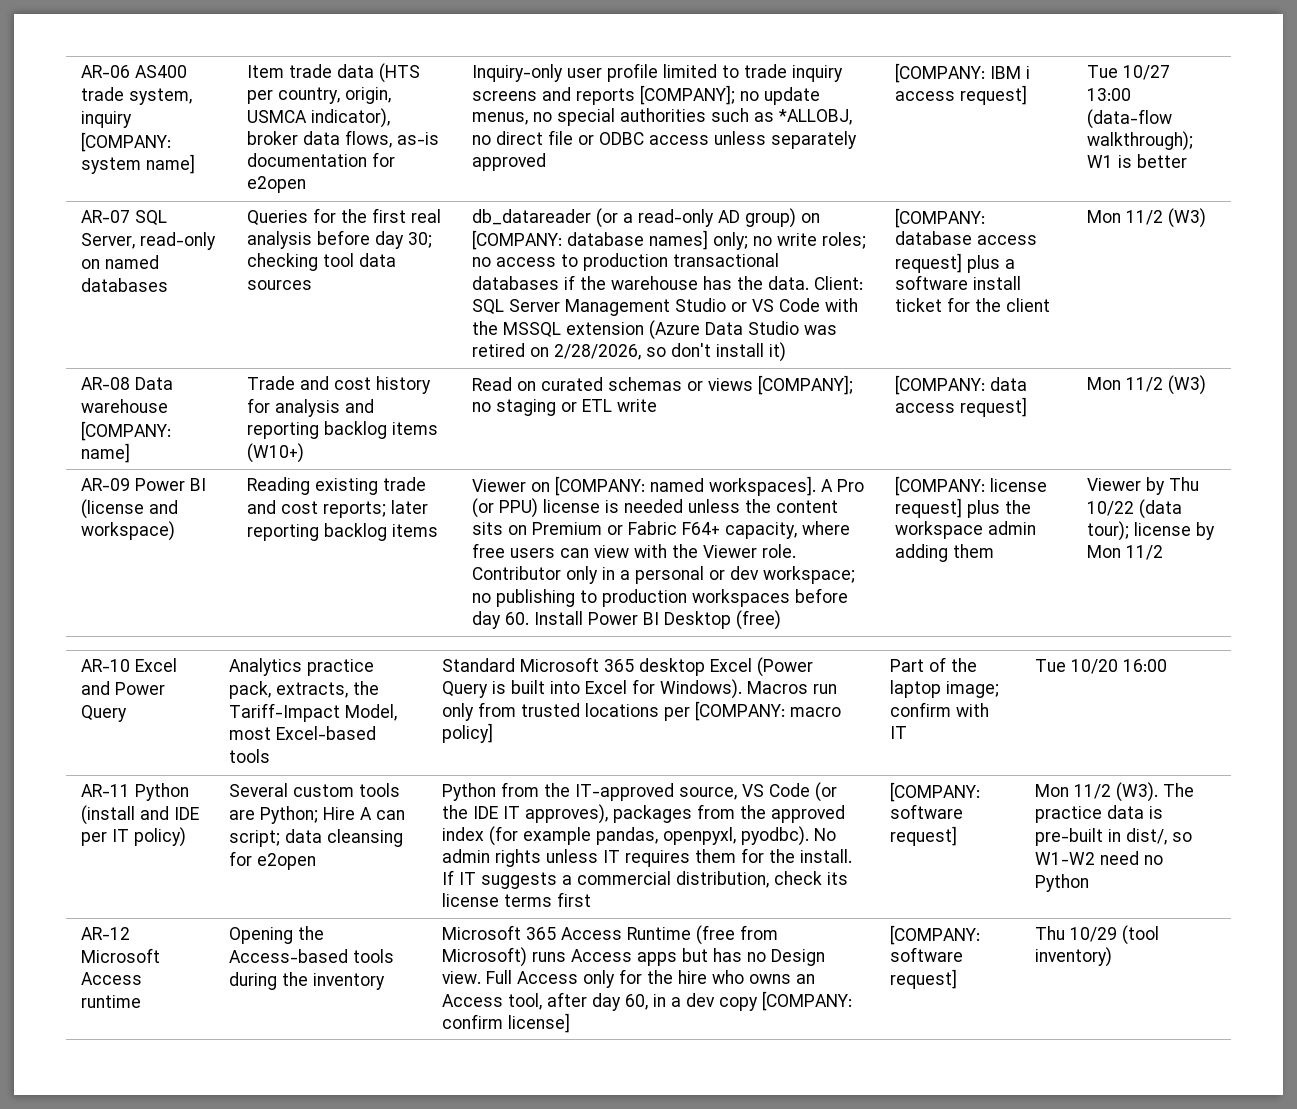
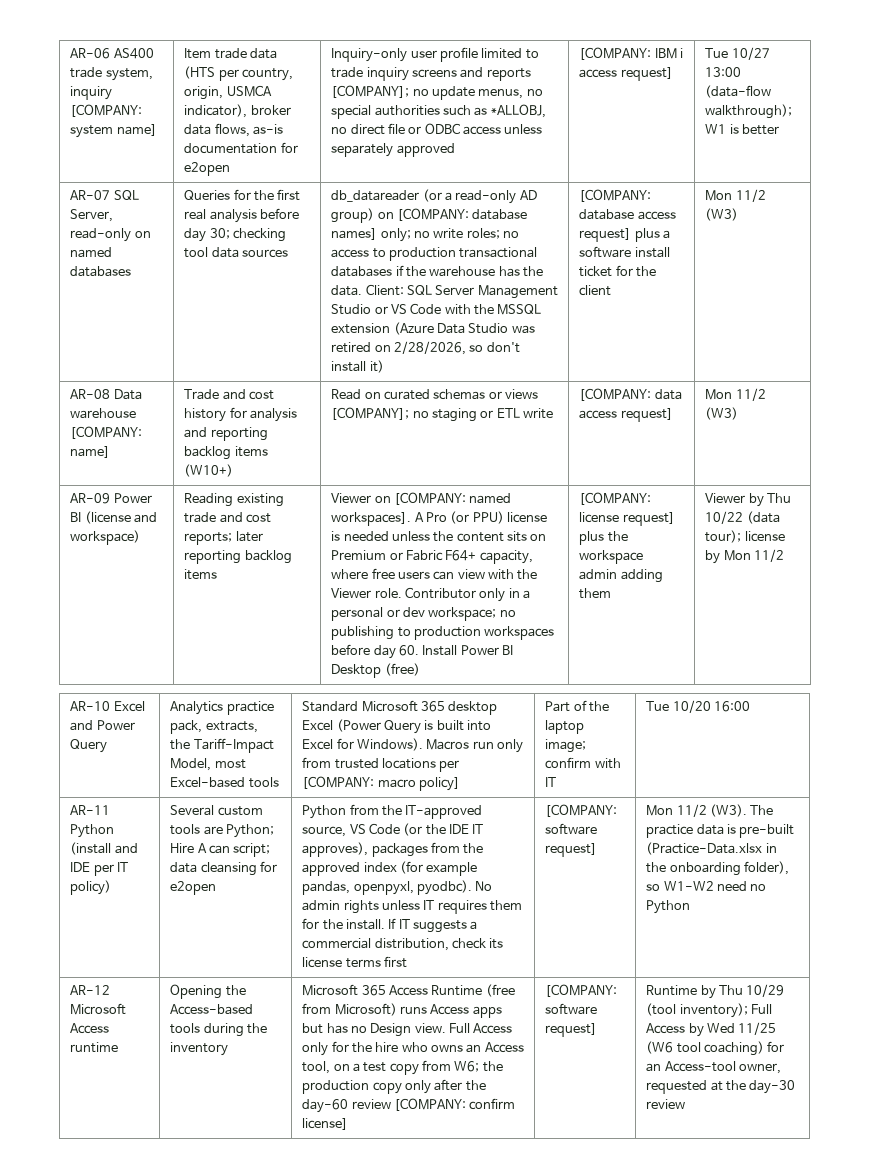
[1107,828,1167,845] in dist/, -> [646,842,777,855] [646,861,789,876] (Practice-Data.xlsx in the onboarding folder),
[546,992,758,1011] after day 60, in a dev copy -> [333,1060,503,1075] [302,1079,486,1094] [302,1099,391,1113] on a test copy from W6; the production copy only after the day-60 review
(957, 979) none -> [646,985,716,999] Runtime by
[1034,947,1112,967] inventory) -> [679,1003,772,1018] [646,1022,777,1037] [646,1041,785,1056] [646,1061,781,1074] [646,1080,796,1094] [646,1099,686,1109] inventory); Full Access by Wed 11/25 (W6 tool coaching) for an Access-tool owner, requested at the day-30 review

